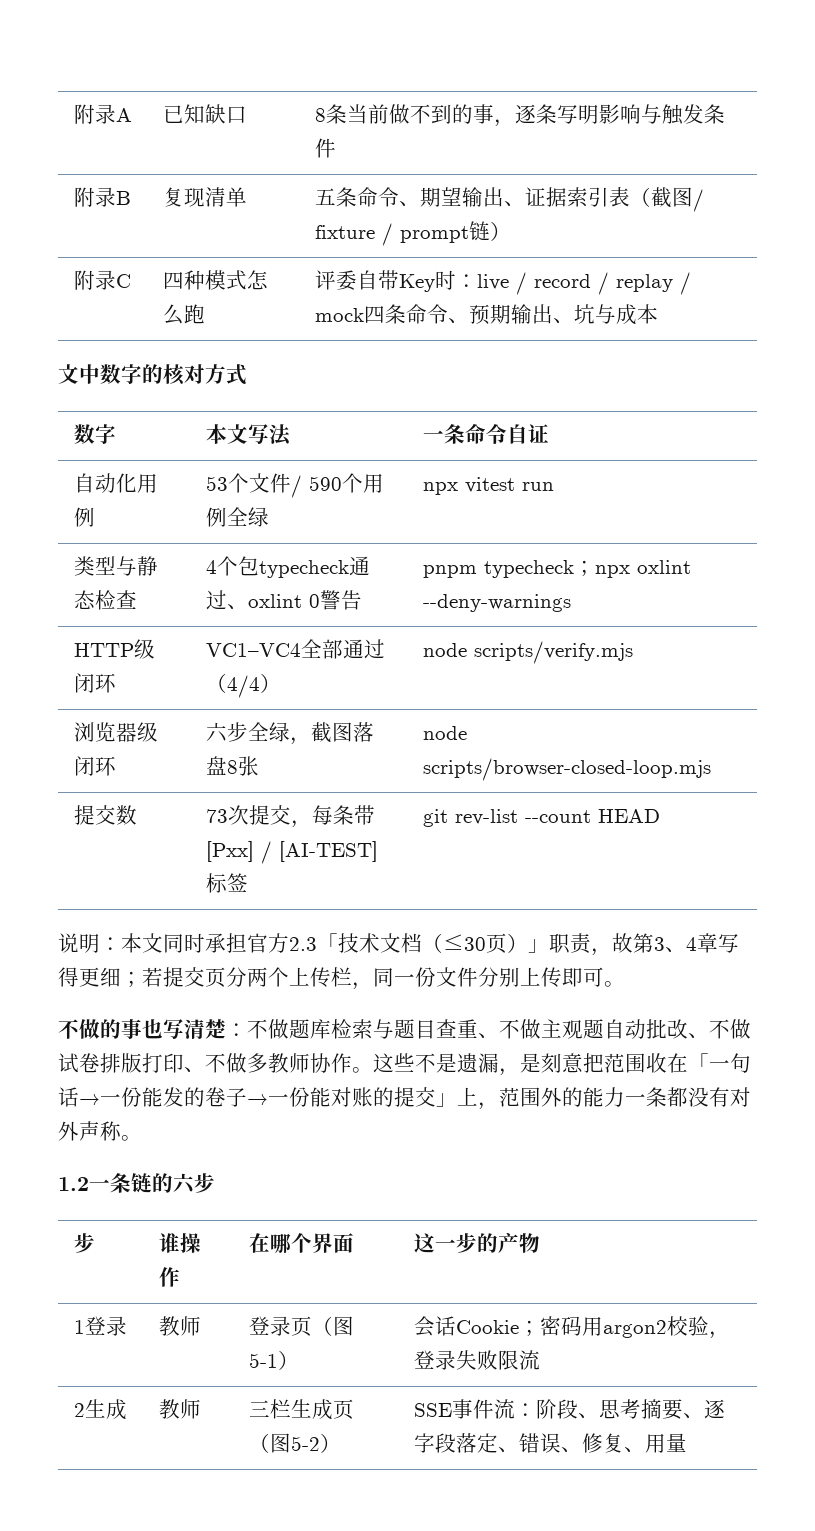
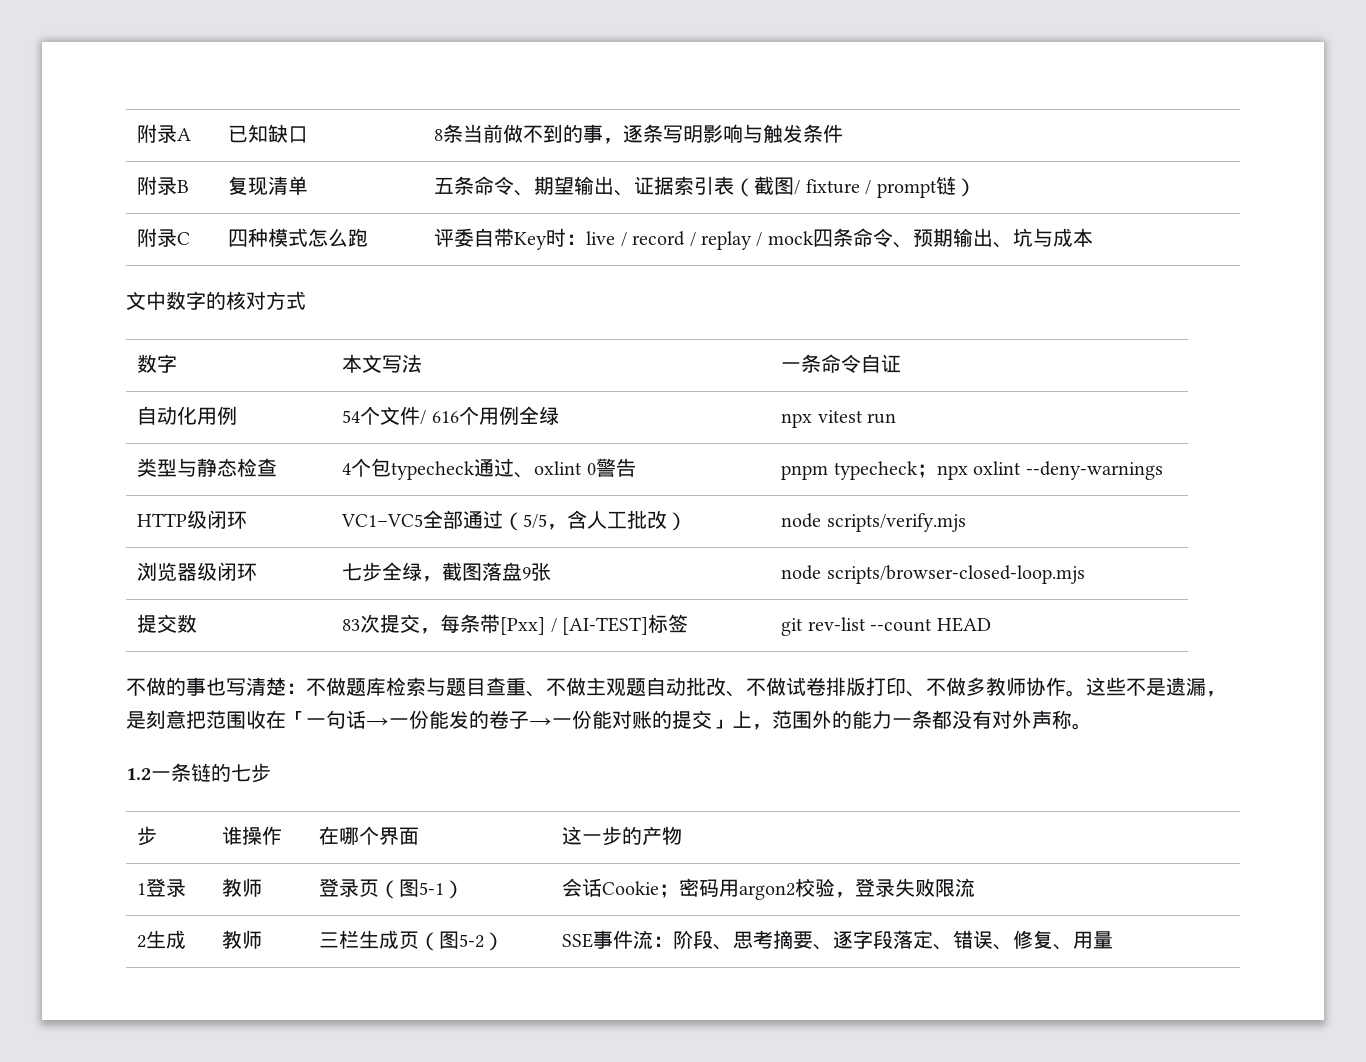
[205,476,228,491] 53 -> [342,410,361,423] 54
[308,476,342,491] 590 -> [431,411,459,423] 616
[205,643,301,657] VC1–VC4 -> [341,514,424,527] VC1–VC5
[226,675,260,698] 4/4 -> [523,510,668,530] 5/5，含人工批改
[205,722,227,742] 六 -> [342,563,363,581] 七
[226,760,238,774] 8 -> [522,567,532,579] 9
[205,809,228,823] 73 -> [342,619,361,631] 83
[58,933,739,956] [58,967,625,990] // 说明：本文同时承担官方2.3「技术文档（≤30页）」职责，故第3、4章写得更细；若提交页分两个上传栏，同一份文件分别上传即可。 -> (991, 624) none
[173,1173,195,1194] 六 -> [231,764,251,782] 七

